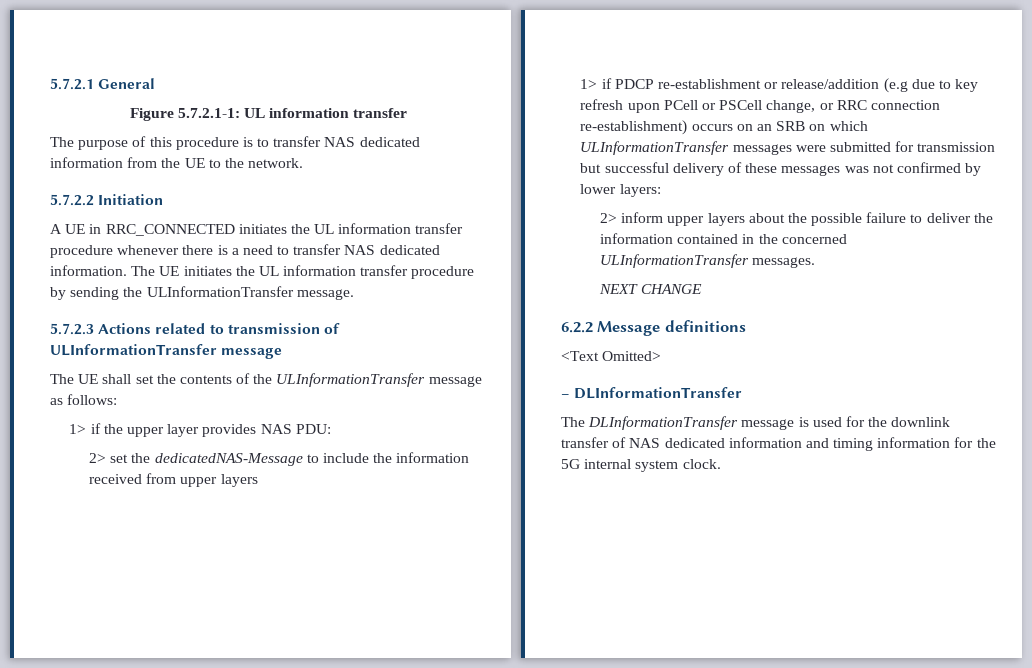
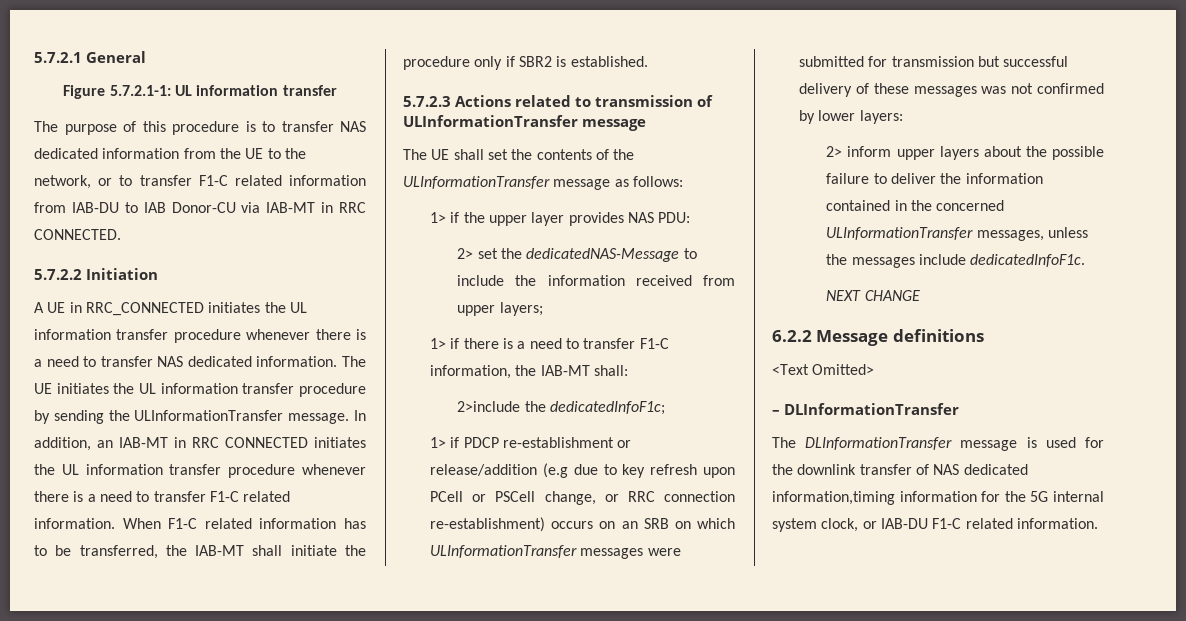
[248,158,304,168] network. -> [34,175,366,189] [34,202,366,213] [34,229,121,240] network, or to transfer F1-C related information from IAB-DU to IAB Donor-CU via IAB-MT in RRC CONNECTED.
(354, 294) none -> [354,410,367,421] [34,437,366,451] [34,464,367,478] [34,491,291,502] [34,518,366,529] [34,545,366,559] [403,56,648,70] In addition, an IAB-MT in RRC CONNECTED initiates the UL information transfer procedure whenever there is a need to transfer F1-C related information. When F1-C related information has to be transferred, the IAB-MT shall initiate the procedure only if SBR2 is established.
[220,474,258,487] layers -> [499,302,543,316] [430,338,669,349] [430,365,629,379] [457,401,665,415] layers; // 1> if there is a need to transfer F1-C information, the IAB-MT shall: // 2>include the dedicatedInfoF1c;
[752,257,816,268] messages. -> [976,227,1088,241] [826,254,1086,268] messages, unless the messages include dedicatedInfoF1c.
[728,437,874,451] information and timing -> [772,491,895,505] information,timing
[682,459,721,469] clock. -> [821,518,1098,532] clock, or IAB-DU F1-C related information.

